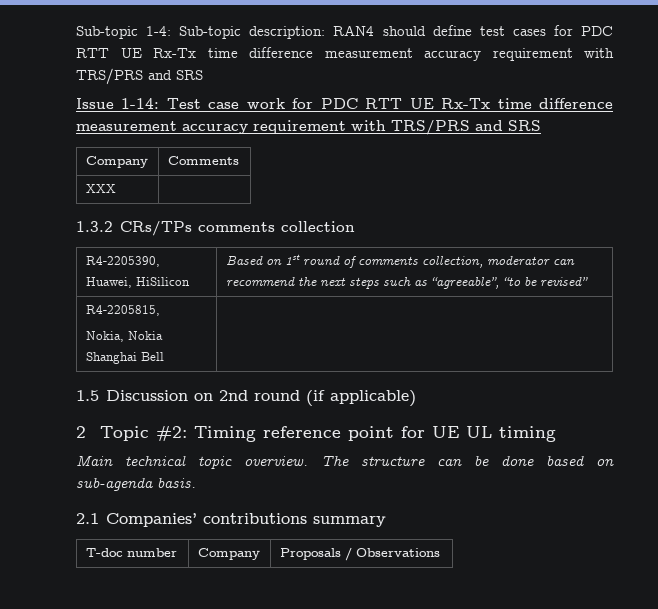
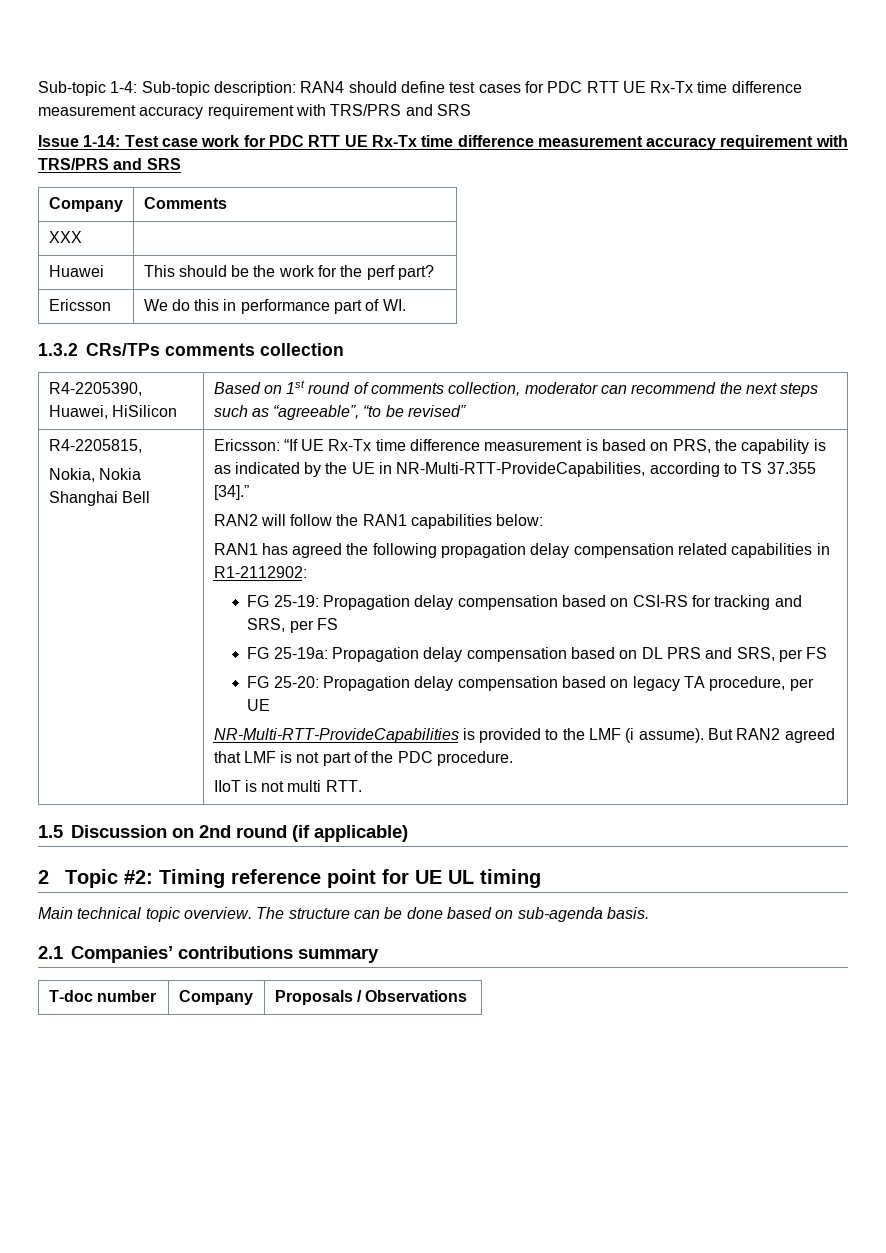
(116, 188) none -> [48,265,104,277] [143,265,435,280] [48,299,111,311] [143,299,406,314] // Huawei | This should be the work for the perf part? // Ericsson | We do this in performance part of WI.
(164, 356) none -> [213,439,826,454] [213,462,816,477] [213,485,249,500] [213,514,544,529] [213,543,830,558] [213,566,307,578] [247,595,802,610] [247,618,339,633] [247,647,828,662] [247,676,814,691] [247,699,271,711] [213,728,835,743] [213,751,514,766] [213,780,362,792] Ericsson: “If UE Rx-Tx time difference measurement is based on PRS, the capability is as indicated by the UE in NR-Multi-RTT-ProvideCapabilities, according to TS 37.355 [34].” // RAN2 will follow the RAN1 capabilities below: // RAN1 has agreed the following propagation delay compensation related capabilities in R1-2112902: // FG 25-19: Propagation delay compensation based on CSI-RS for tracking and SRS, per FS // FG 25-19a: Propagation delay compensation based on DL PRS and SRS, per FS // FG 25-20: Propagation delay compensation based on legacy TA procedure, per UE // NR-Multi-RTT-ProvideCapabilities is provided to the LMF (i assume). But RAN2 agreed that LMF is not part of the PDC procedure. // IIoT is not multi RTT.

